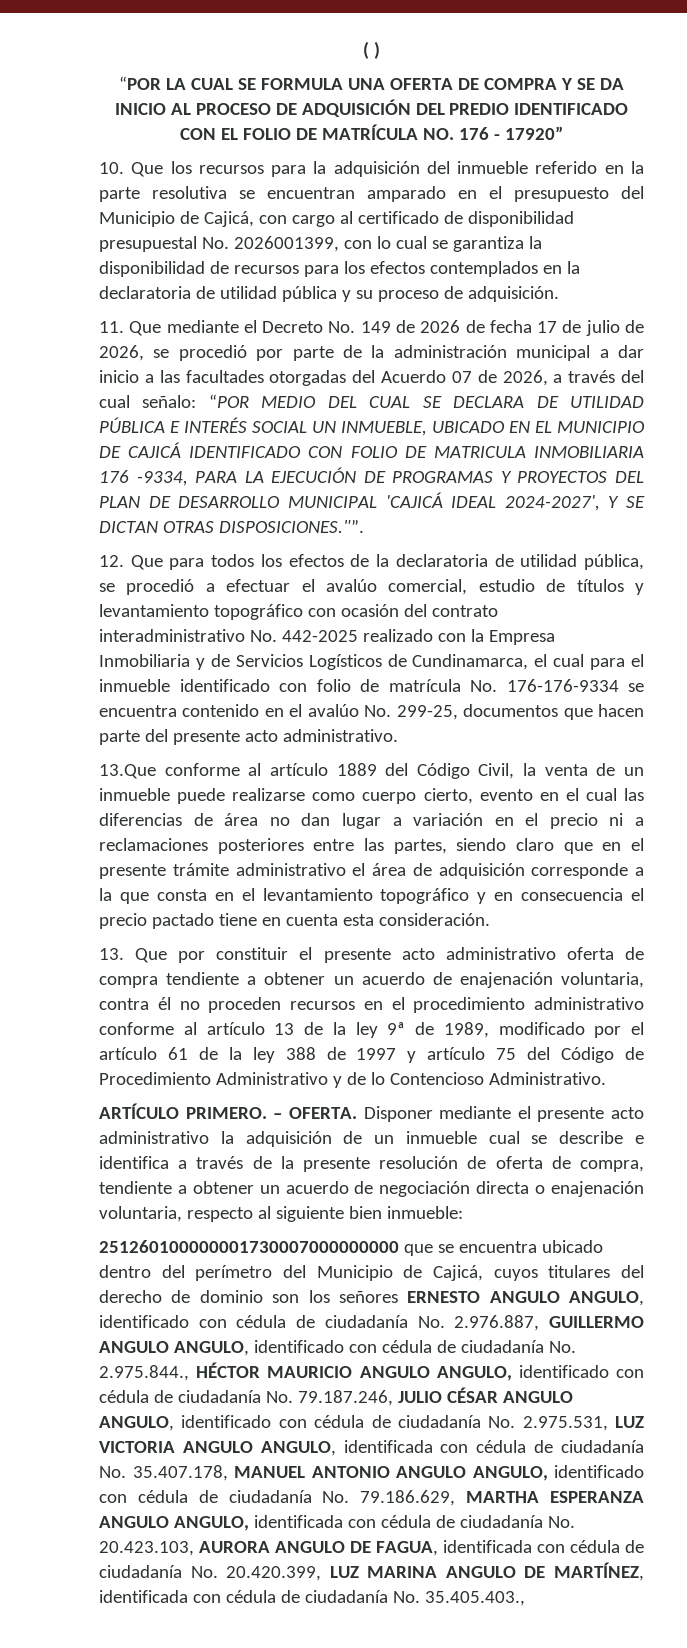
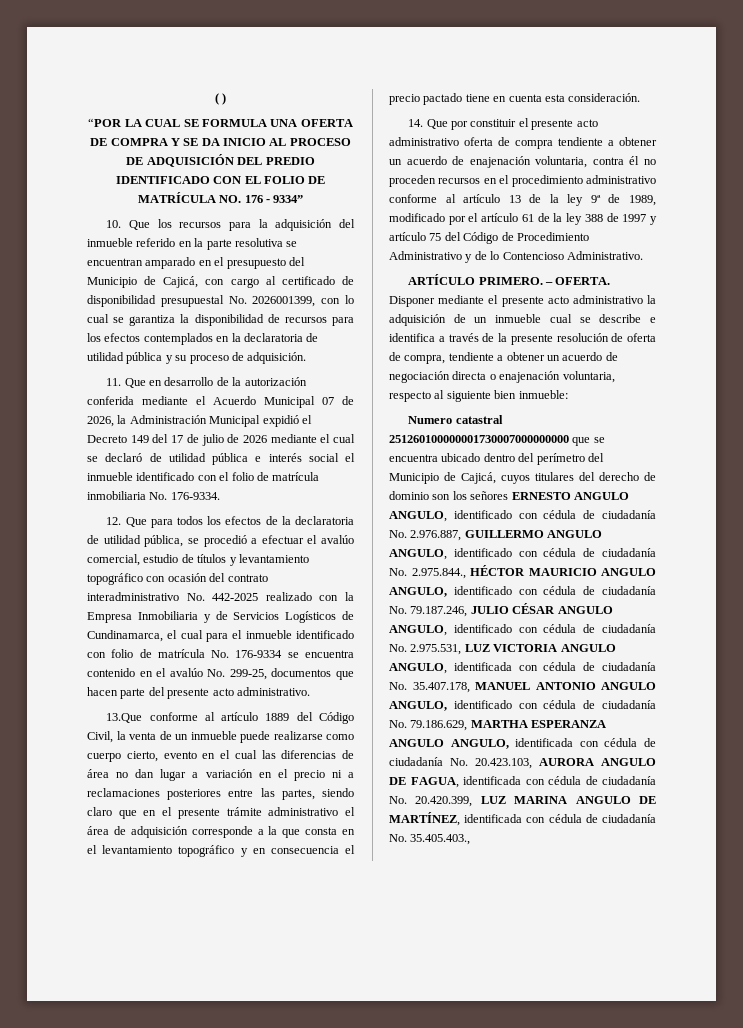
[504,126,563,140] 17920” -> [273,195,304,203] 9334”
[166,320,644,336] [99,345,644,361] [99,370,644,386] [99,394,645,408] [99,417,645,436] [99,442,644,458] [99,467,644,486] [99,492,645,511] [99,519,364,533] mediante el Decreto No. 149 de 2026 de fecha 17 de julio de 2026, se procedió por parte de la administración municipal a dar inicio a las facultades otorgadas del Acuerdo 07 de 2026, a través del cual señalo: “POR MEDIO DEL CUAL SE DECLARA DE UTILIDAD PÚBLICA E INTERÉS SOCIAL UN INMUEBLE, UBICADO EN EL MUNICIPIO DE CAJICÁ IDENTIFICADO CON FOLIO DE MATRICULA INMOBILIARIA 176 -9334, PARA LA EJECUCIÓN DE PROGRAMAS Y PROYECTOS DEL PLAN DE DESARROLLO MUNICIPAL 'CAJICÁ IDEAL 2024-2027', Y SE DICTAN OTRAS DISPOSICIONES."”. -> [149,377,307,386] [87,396,354,408] [87,415,312,427] [87,434,355,446] [87,453,355,465] [87,472,320,481] [87,491,220,500] en desarrollo de la autorización conferida mediante el Acuerdo Municipal 07 de 2026, la Administración Municipal expidió el Decreto 149 del 17 de julio de 2026 mediante el cual se declaró de utilidad pública e interés social el inmueble identificado con el folio de matrícula inmobiliaria No. 176-9334.
[506,679,619,692] 176-176-9334 -> [235,650,283,658] 176-9334
[99,948,124,960] 13. -> [408,119,424,127] 14.
(463, 1212) none -> [408,415,503,424] Numero catastral

